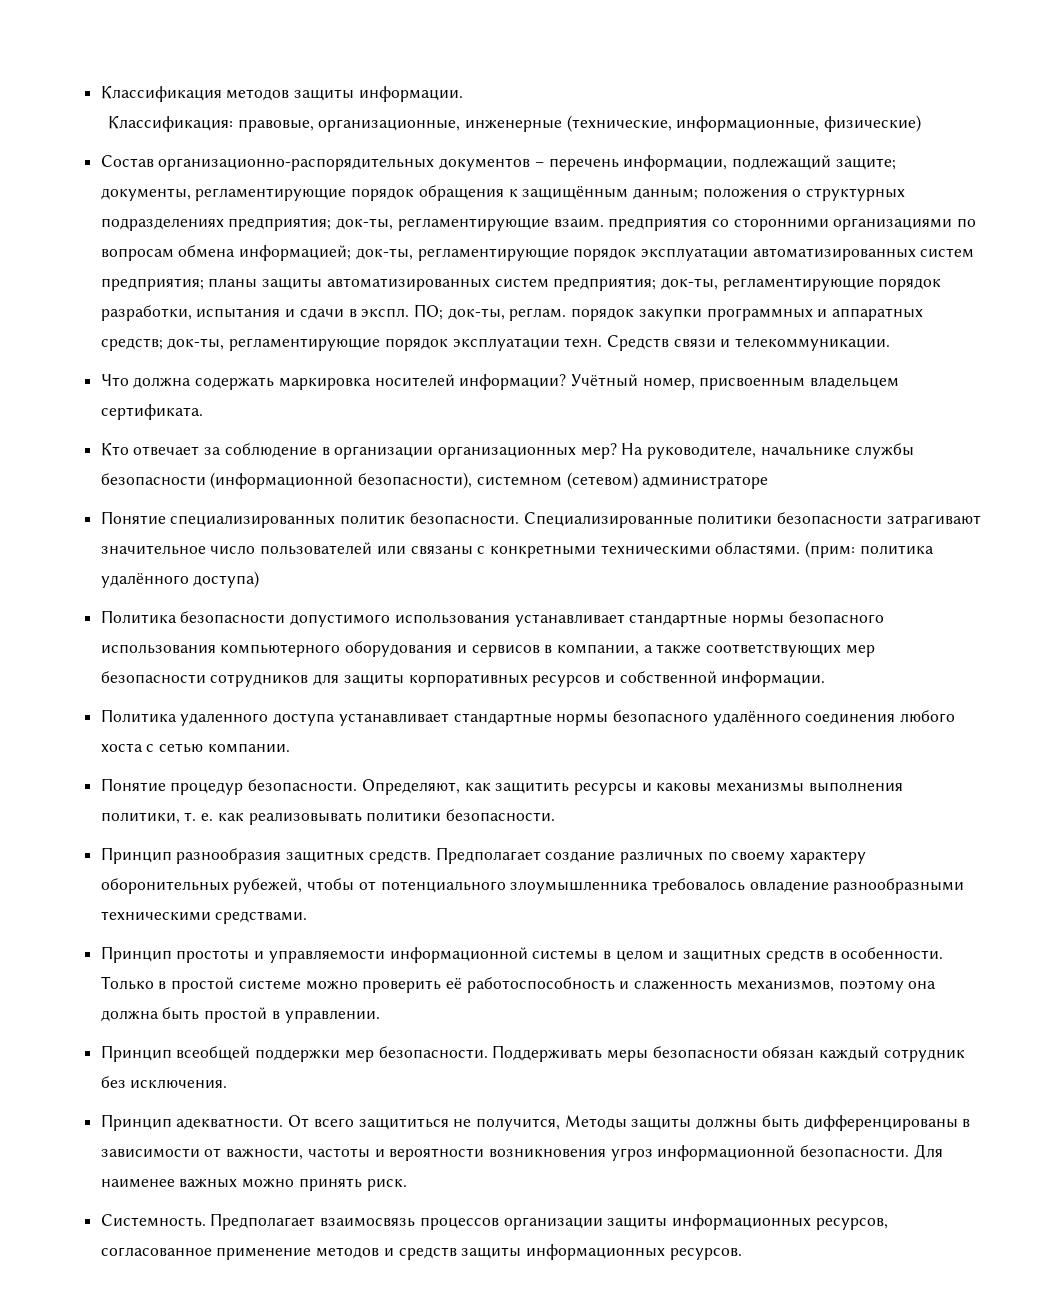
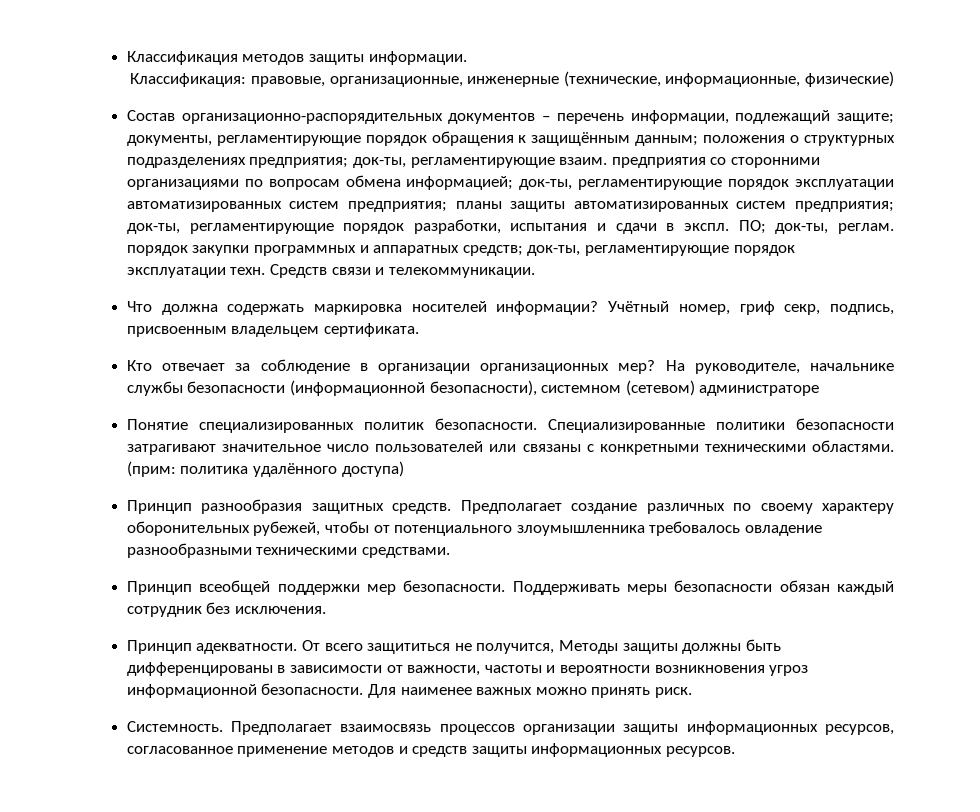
(695, 384) none -> [739,301,894,315] гриф секр, подпись,
[100,610,884,627] [100,641,875,657] [100,671,826,687] [100,709,956,726] [100,743,290,753] [100,778,903,795] [100,809,556,825] // Политика безопасности допустимого использования устанавливает стандартные нормы безопасного использования компьютерного оборудования и сервисов в компании, а также соответствующих мер безопасности сотрудников для защиты корпоративных ресурсов и собственной информации. // Политика удаленного доступа устанавливает стандартные нормы безопасного удалённого соединения любого хоста с сетью компании. // Понятие процедур безопасности. Определяют, как защитить ресурсы и каковы механизмы выполнения политики, т. е. как реализовывать политики безопасности. -> (404, 469) none
[100,946,944,963] [100,976,937,993] [100,1007,380,1023] // Принцип простоты и управляемости информационной системы в целом и защитных средств в особенности. Только в простой системе можно проверить её работоспособность и слаженность механизмов, поэтому она должна быть простой в управлении. -> (451, 552) none

